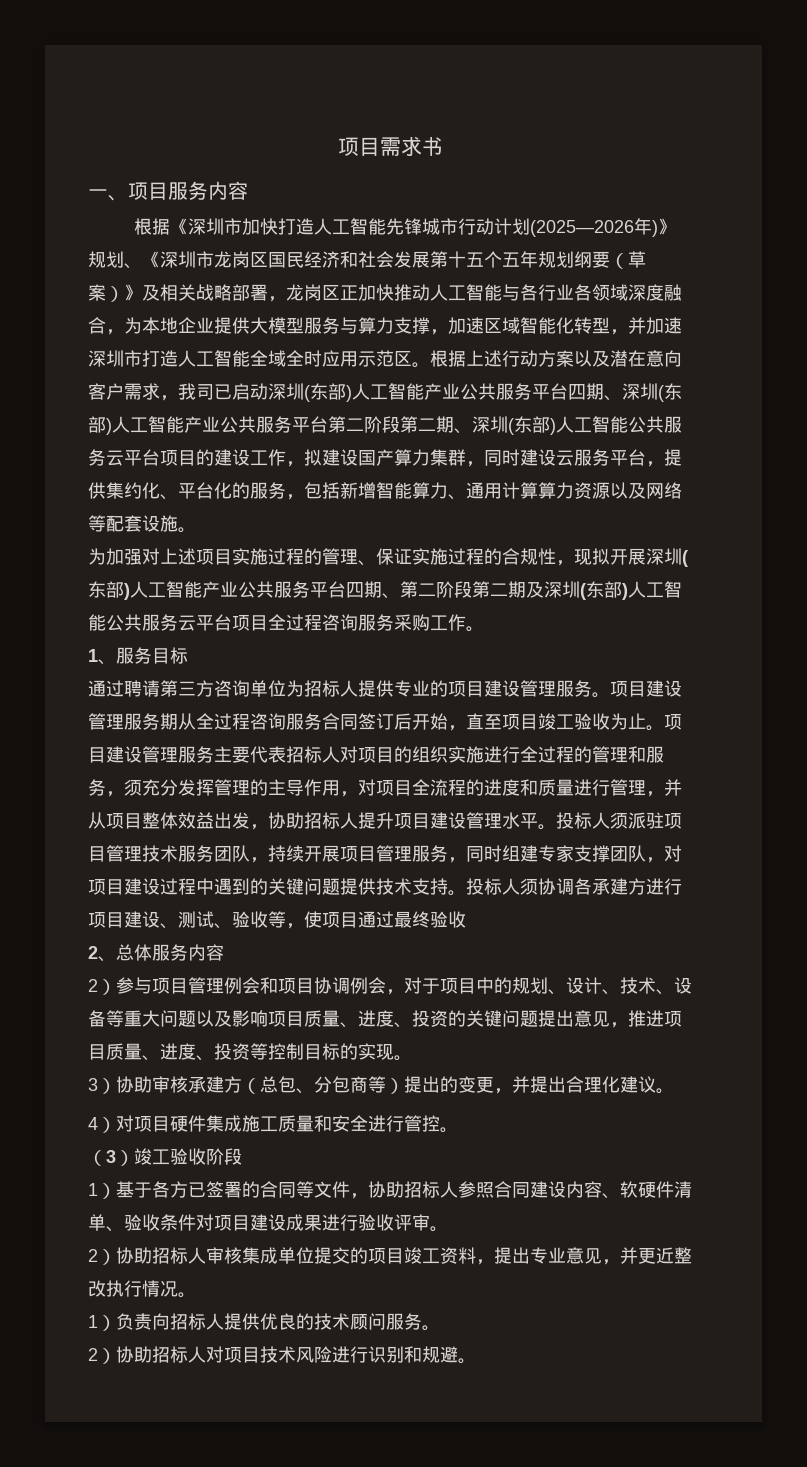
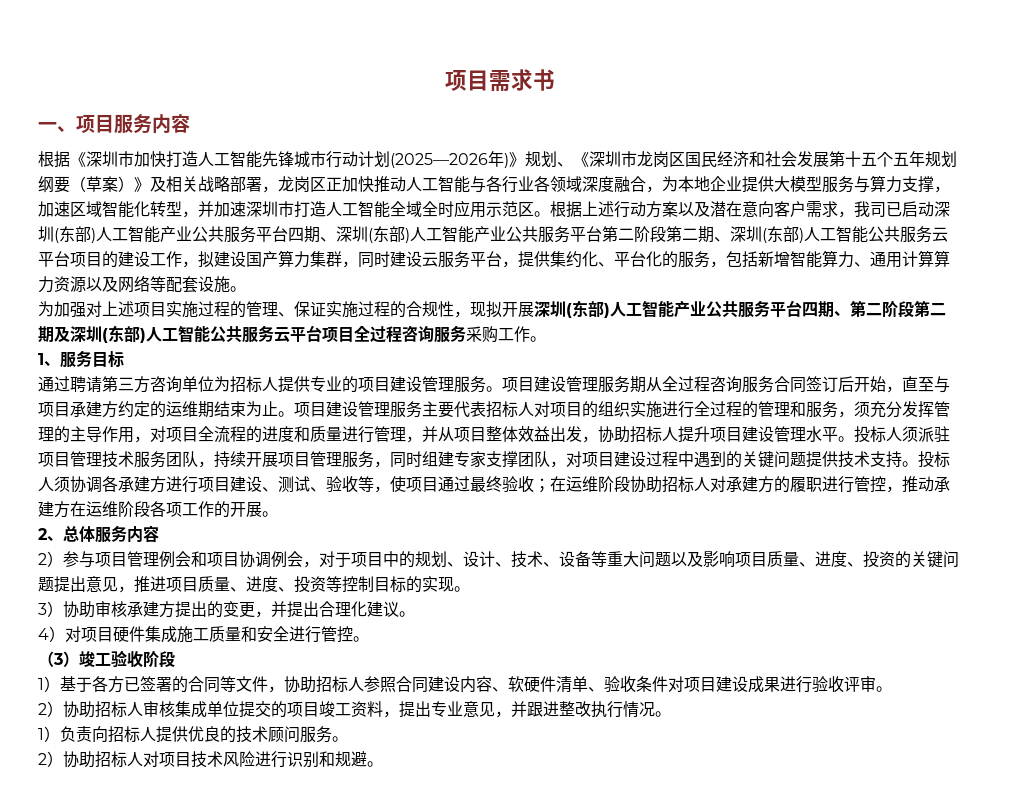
[502,713,610,730] 项目竣工验收 -> [934,376,950,393] [38,401,246,418] 与项目承建方约定的运维期结束
(466, 919) none -> [534,476,950,493] [38,501,278,518] ；在运维阶段协助招标人对承建方的履职进行管控，推动承建方在运维阶段各项工作的开展。
[242,1076,404,1094] （总包、分包商等） -> (175, 609) none
[638,1247,674,1264] 更近 -> [527,701,559,717] 跟进

